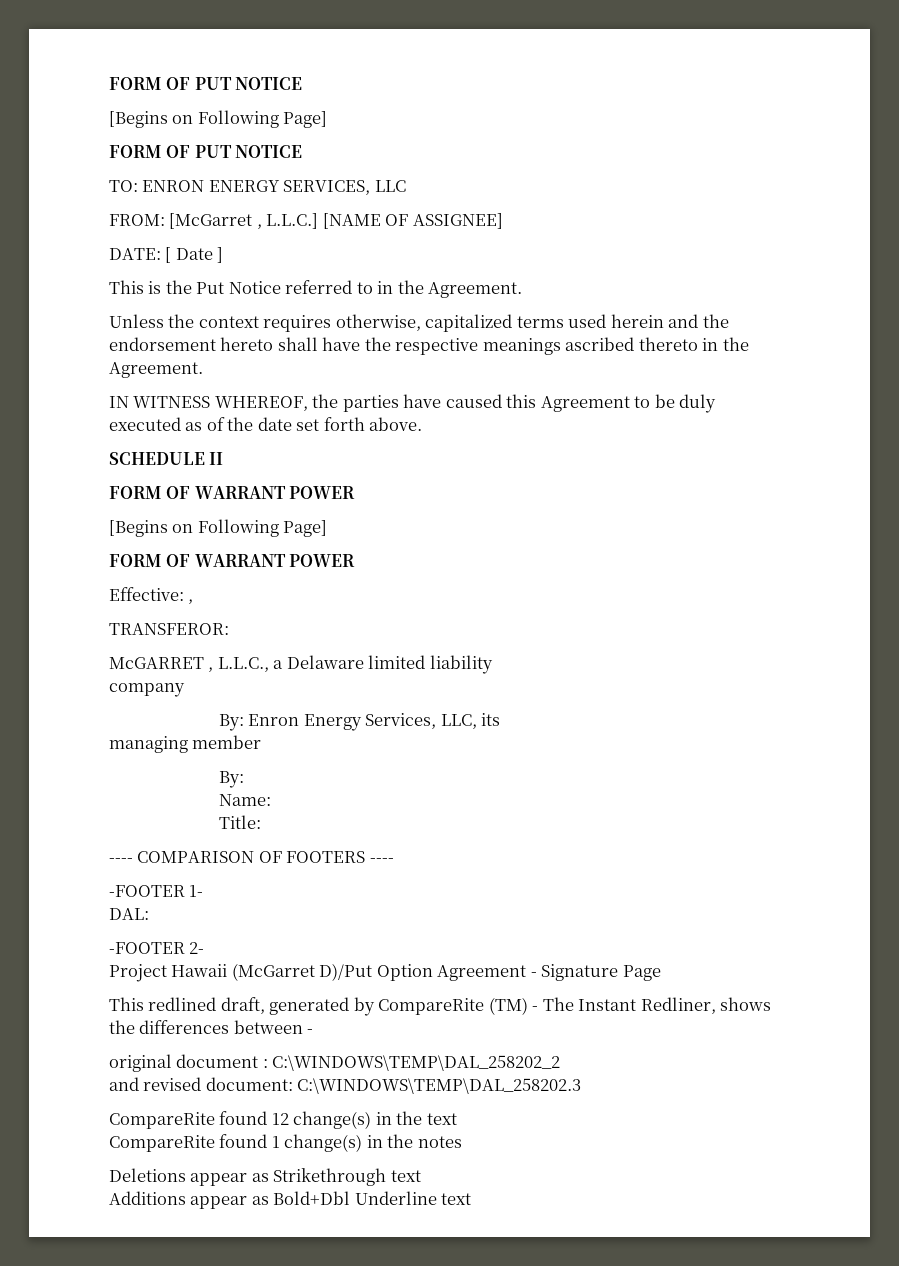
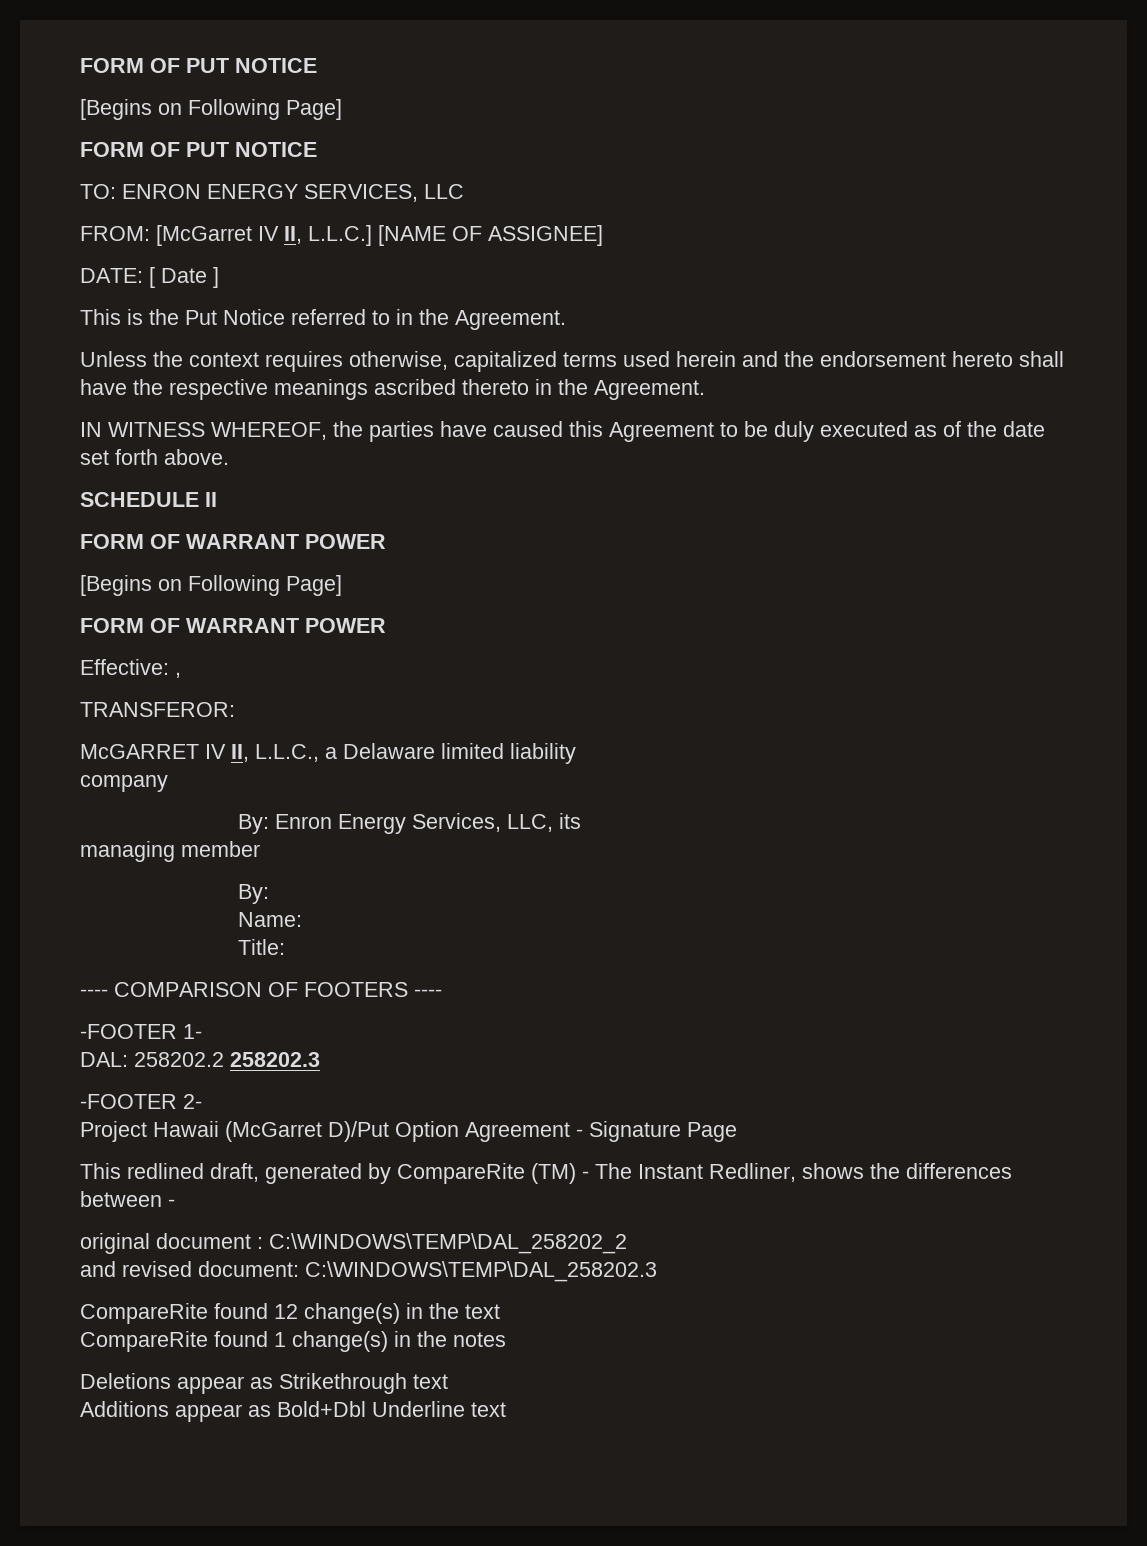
[256,224,262,229] , -> [258,226,302,244] IV II,
[208,667,214,672] , -> [205,744,249,762] IV II,
(149, 914) none -> [134,1052,320,1067] 258202.2 258202.3

